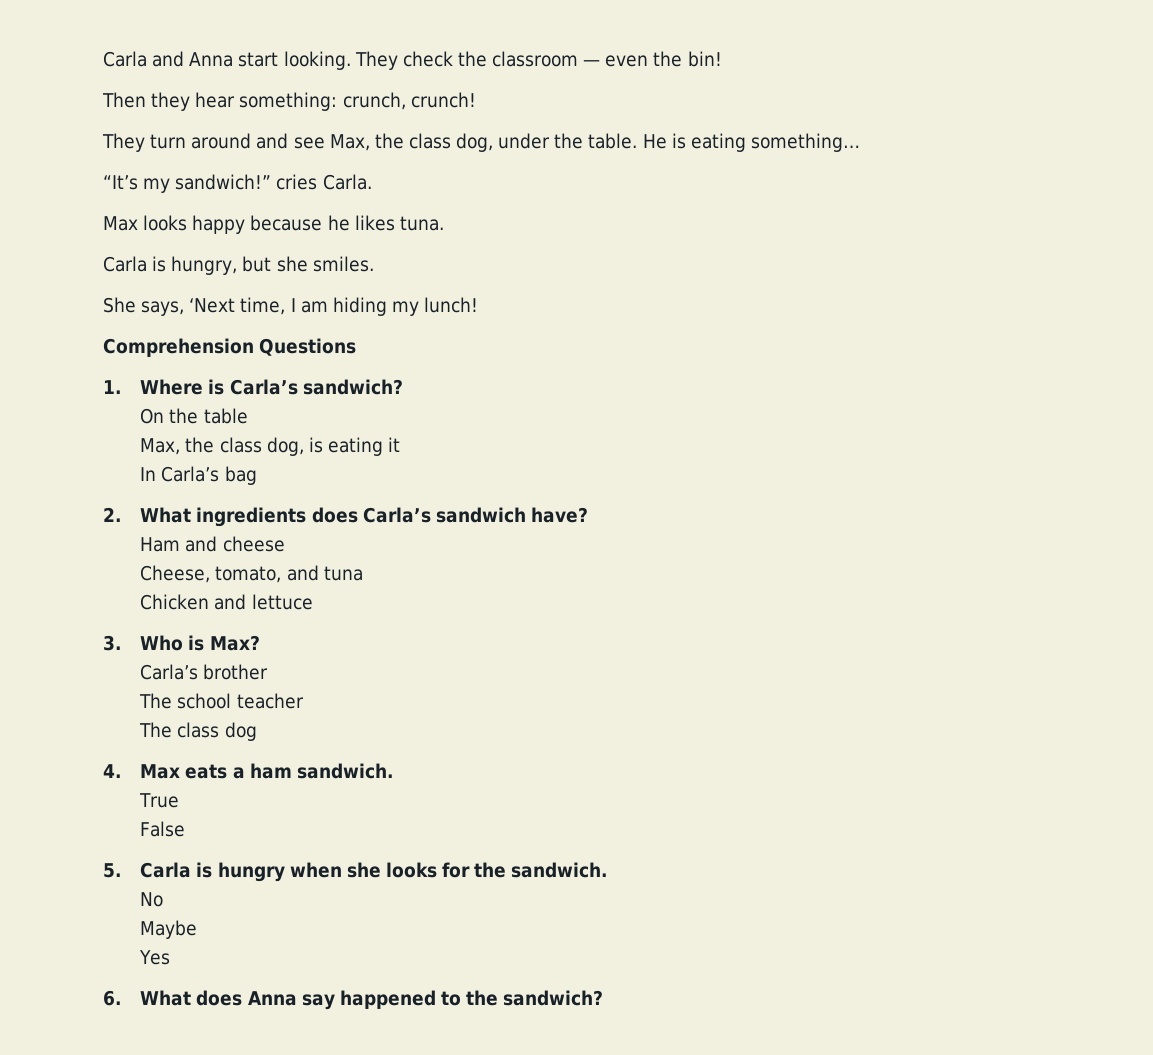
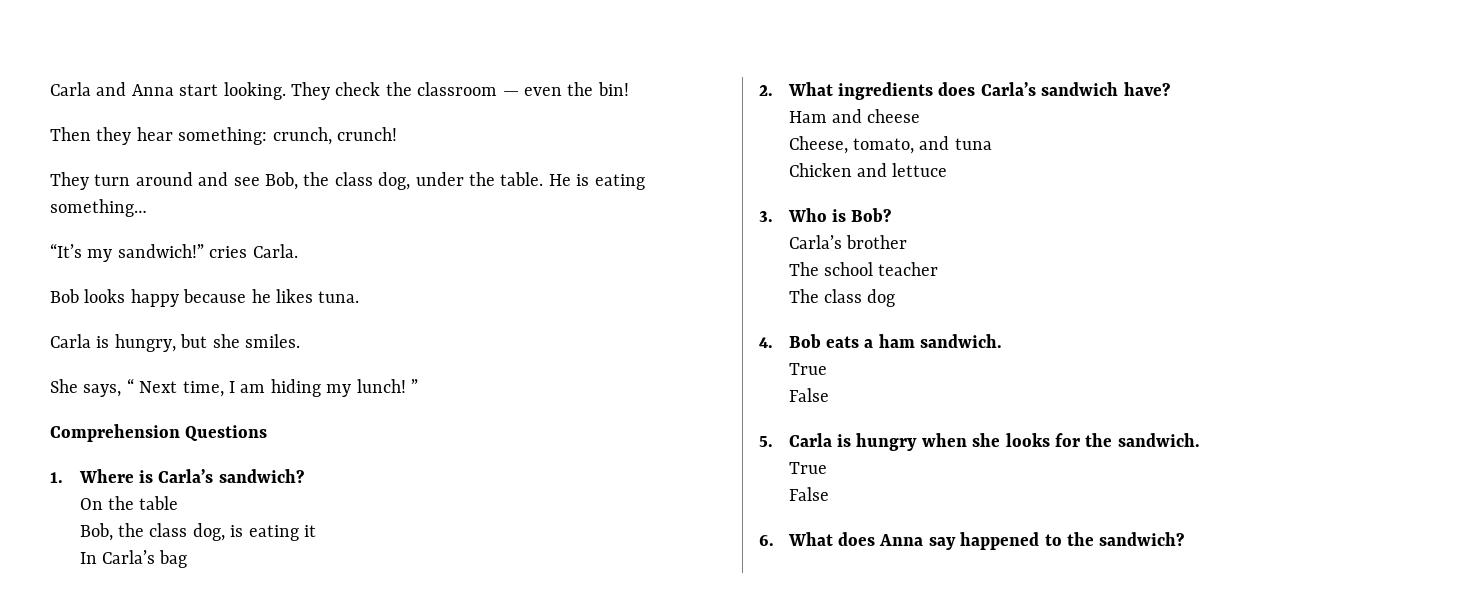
[329,134,370,151] Max, -> [265,172,298,190] Bob,
[103,216,138,231] Max -> [50,289,79,303] Bob
[189,298,236,313] ‘Next -> [126,378,178,393] “ Next
(479, 305) none -> [411,379,418,393] ”
[140,438,181,455] Max, -> [79,523,113,541] Bob,
[209,635,260,651] Max? -> [851,208,892,222] Bob?
[140,764,181,779] Max -> [788,334,821,348] Bob
[140,892,164,907] [140,920,198,939] [139,950,171,965] No // Maybe // Yes -> [788,462,827,474] [788,487,829,501] True // False

